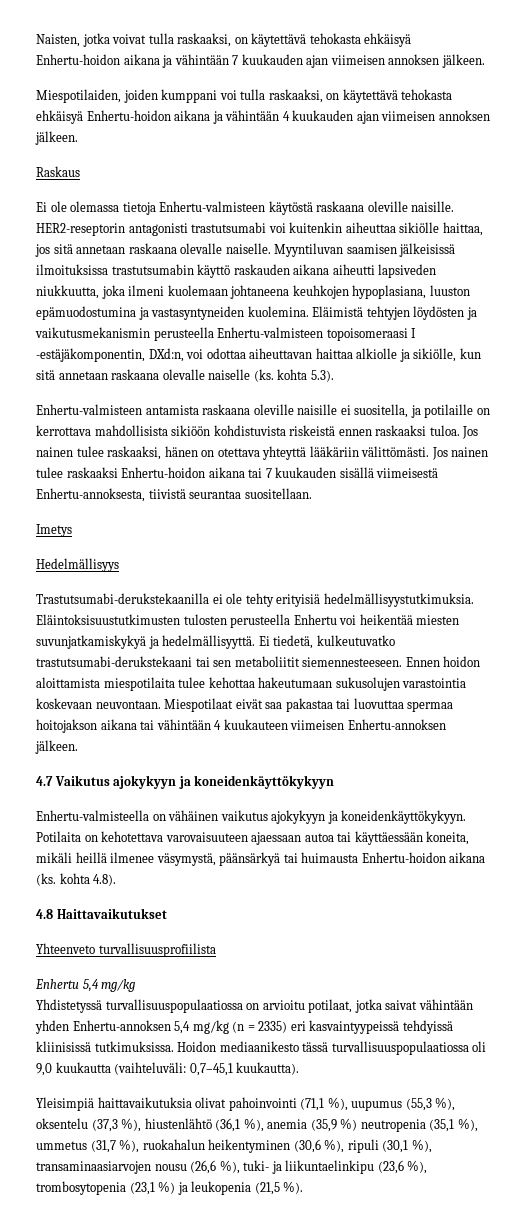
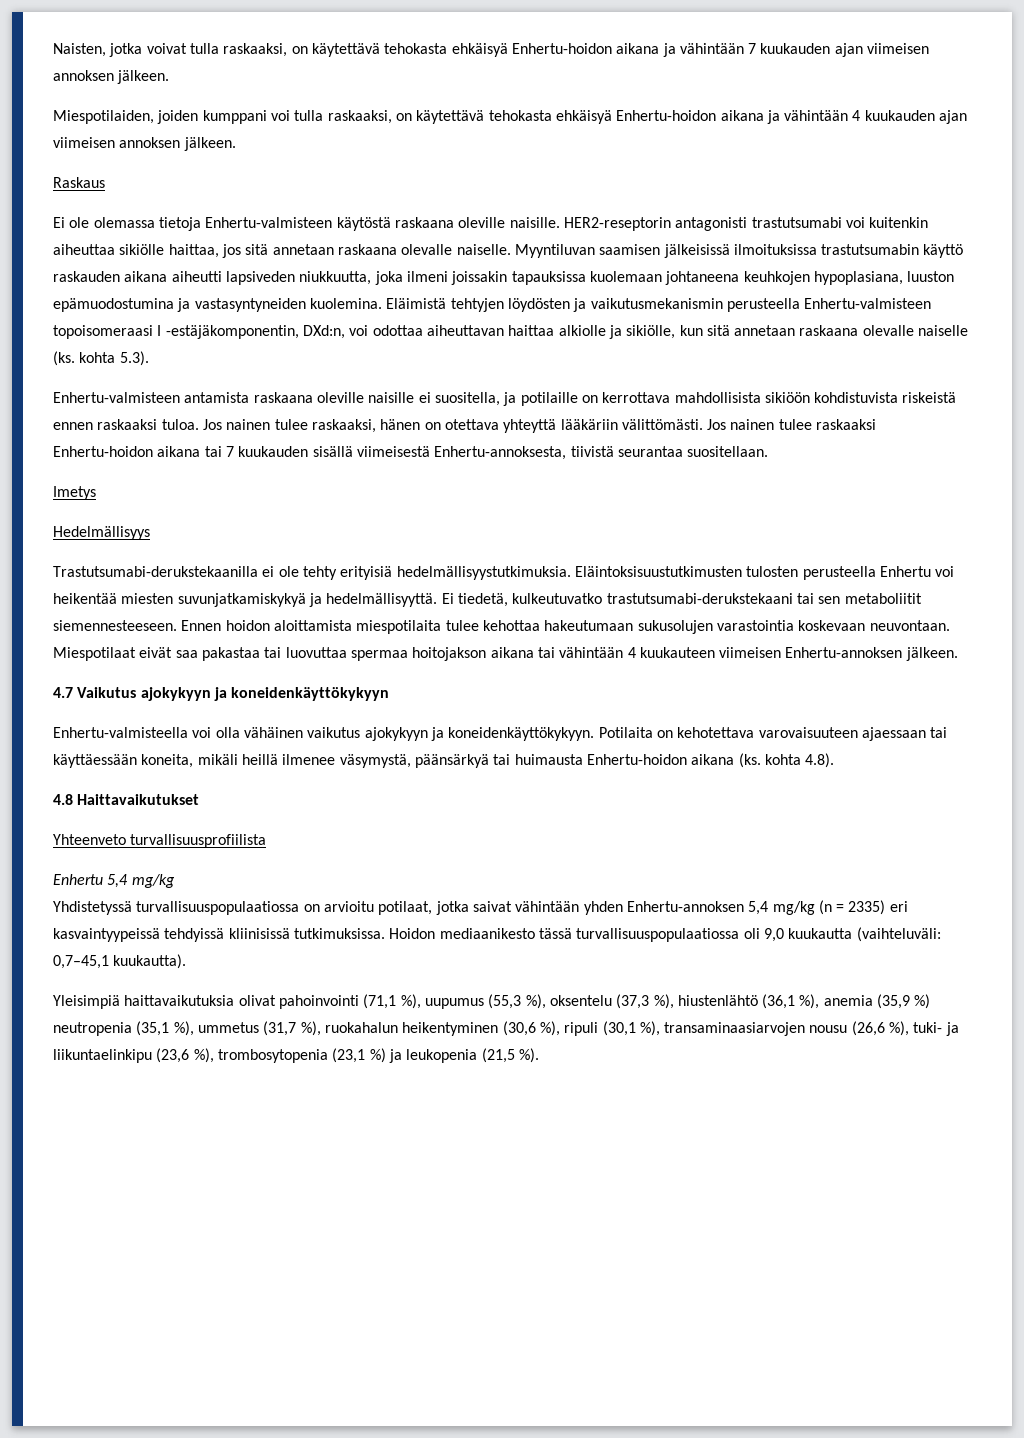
(165, 290) none -> [451,271,586,285] joissakin tapauksissa
[152,814,166,821] on -> [192,727,240,738] voi olla
[304,833,334,842] autoa -> (926, 734) none

